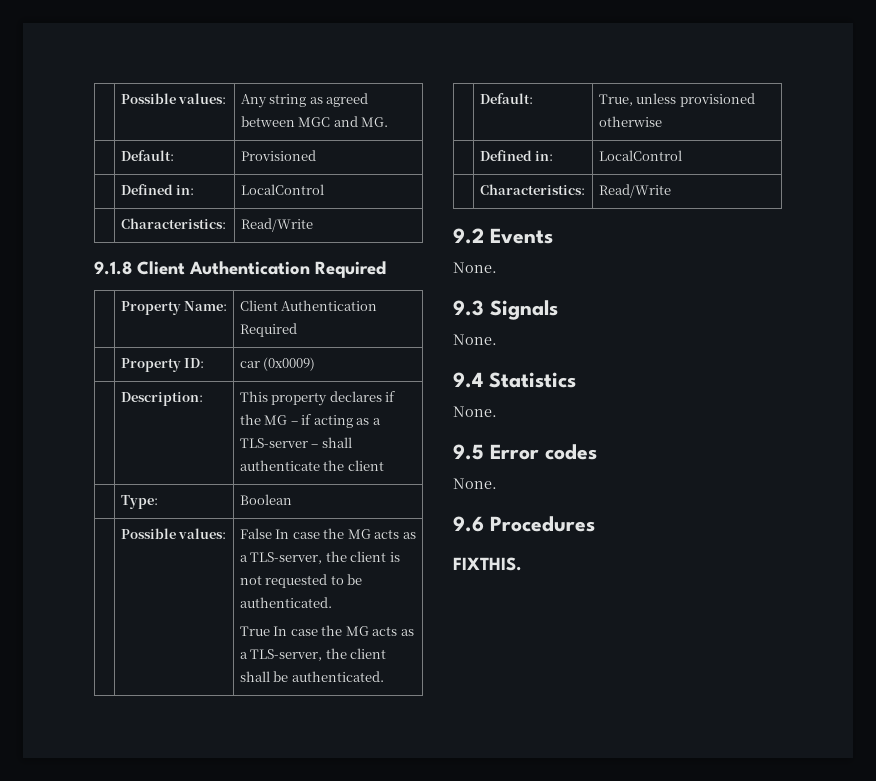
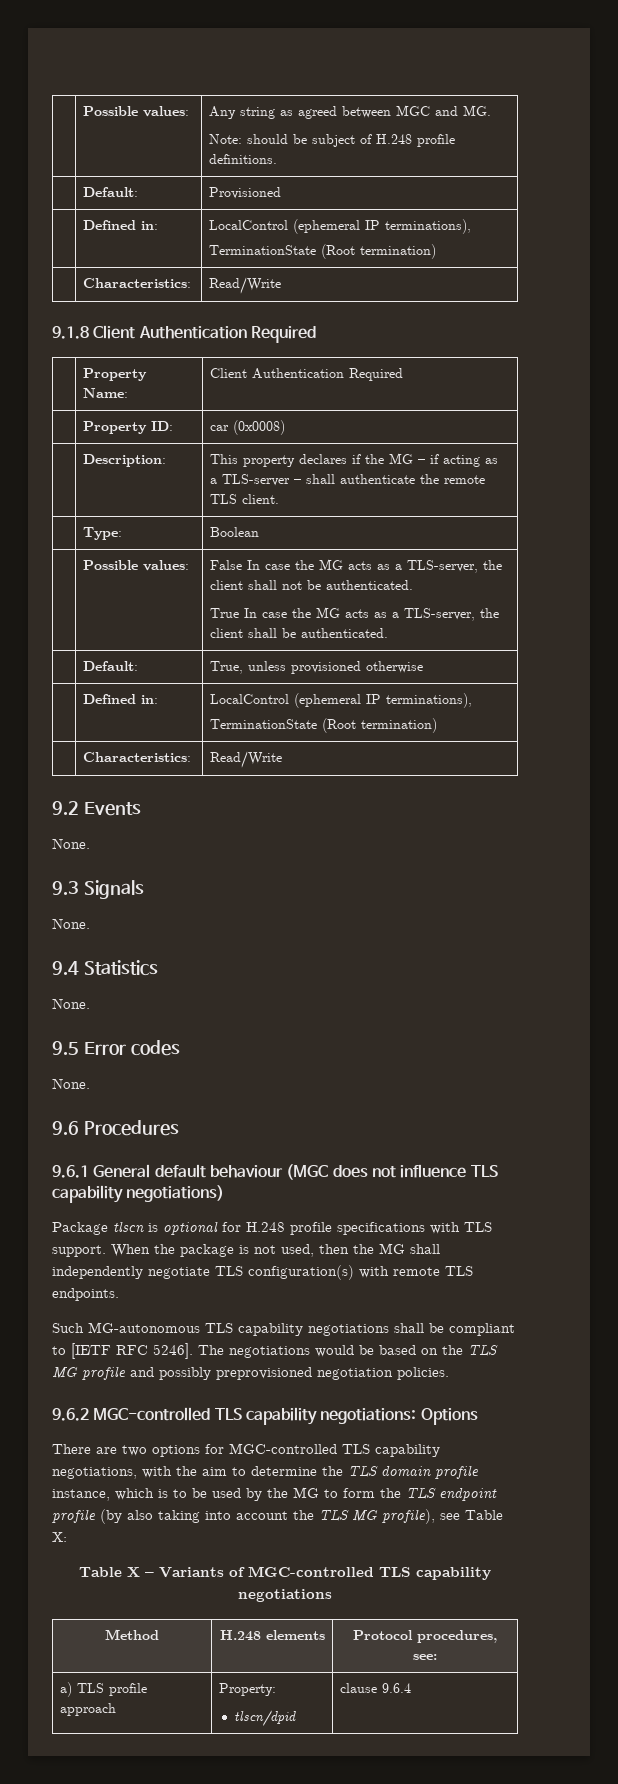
(389, 122) none -> [209,134,456,147] [209,154,278,164] // Note: should be subject of H.248 profile definitions.
(324, 189) none -> [293,219,472,234] [209,244,437,259] (ephemeral IP terminations), // TerminationState (Root termination)
[263,357,316,371] (0x0009) -> [233,420,286,435] (0x0008)
[347,460,384,471] client -> [444,475,486,484] [210,494,280,504] remote TLS client.
[389,552,400,562] [239,574,344,588] is not requested to -> [248,580,303,590] shall not
(682, 155) none -> [294,693,473,708] [210,718,438,733] (ephemeral IP terminations), // TerminationState (Root termination)
[453,557,522,571] FIXTHIS. -> [52,1164,498,1180] [52,1185,225,1203] [52,1221,492,1235] [52,1243,440,1257] [52,1265,473,1280] [52,1288,119,1301] [52,1322,515,1336] [52,1343,498,1359] [52,1366,449,1380] [52,1407,478,1425] [52,1443,440,1457] [52,1465,479,1479] [52,1487,497,1501] [52,1509,503,1524] [52,1532,67,1542] [79,1566,491,1580] [238,1589,332,1602] [105,1629,159,1640] [219,1630,325,1641] [353,1630,497,1643] [413,1654,437,1660] [60,1682,148,1697] [60,1703,117,1716] [219,1683,277,1696] [234,1710,297,1726] [340,1683,412,1693] 9.6.1 General default behaviour (MGC does not influence TLS capability negotiations) // Package tlscn is optional for H.248 profile specifications with TLS support. When the package is not used, then the MG shall independently negotiate TLS configuration(s) with remote TLS endpoints. // Such MG-autonomous TLS capability negotiations shall be compliant to [IETF RFC 5246]. The negotiations would be based on the TLS MG profile and possibly preprovisioned negotiation policies. // 9.6.2 MGC-controlled TLS capability negotiations: Options // There are two options for MGC-controlled TLS capability negotiations, with the aim to determine the TLS domain profile instance, which is to be used by the MG to form the TLS endpoint profile (by also taking into account the TLS MG profile), see Table X: // Table X – Variants of MGC-controlled TLS capability negotiations // Method | H.248 elements | Protocol procedures, see: // a) TLS profile approach | Property: // tlscn/dpid | clause 9.6.4

